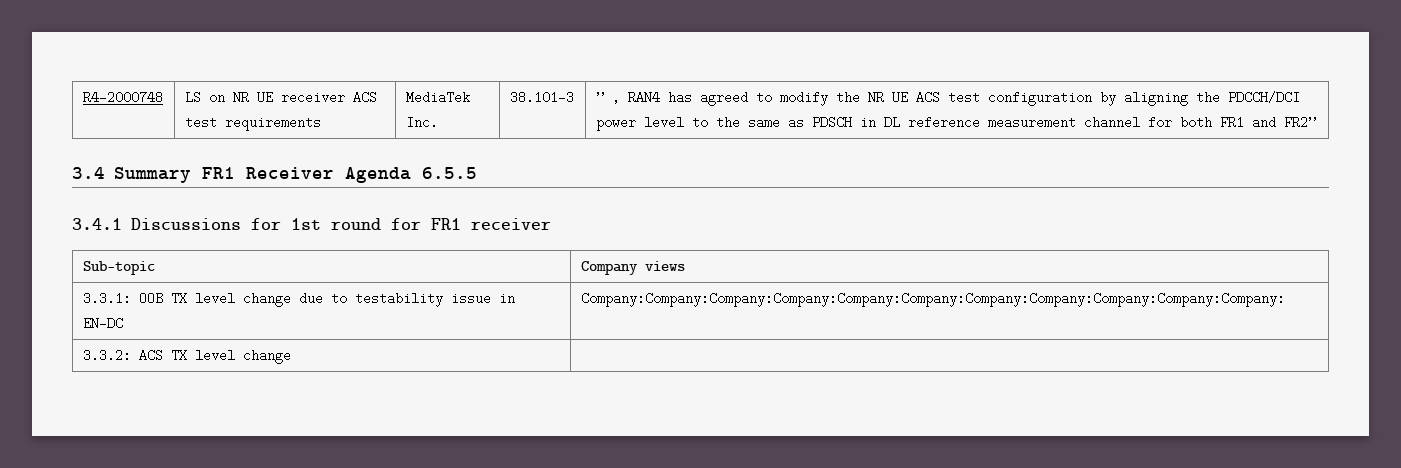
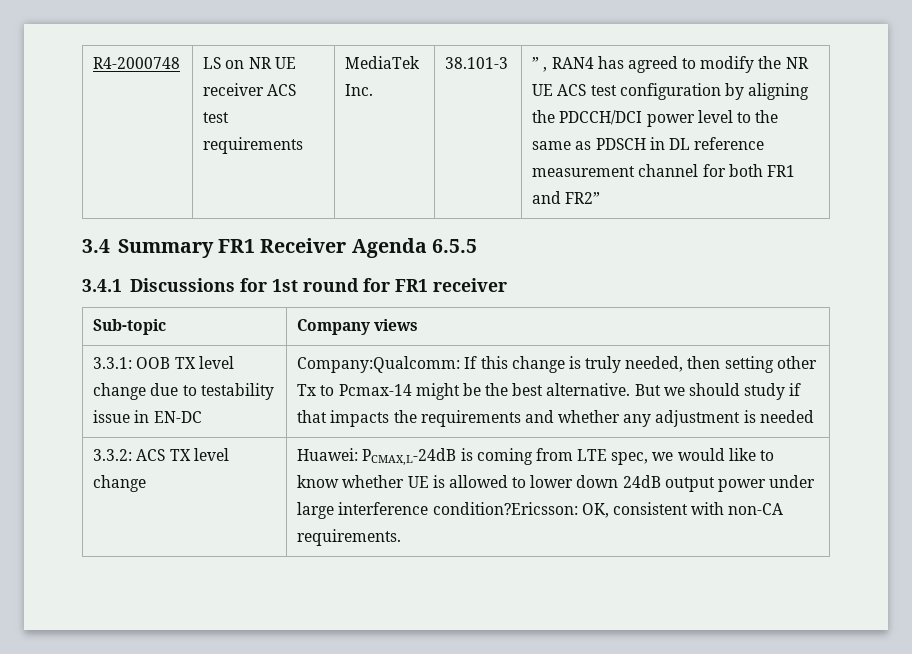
[580,292,1285,307] Company:Company:Company:Company:Company:Company:Company:Company:Company:Company:Company: -> [297,356,817,373] [297,383,802,400] [297,410,814,427] Company:Qualcomm: If this change is truly needed, then setting other Tx to Pcmax-14 might be the best alternative. But we should study if that impacts the requirements and whether any adjustment is needed
(291, 356) none -> [297,448,775,466] [297,475,816,492] [297,502,784,519] [297,529,402,546] Huawei: PCMAX,L-24dB is coming from LTE spec, we would like to know whether UE is allowed to lower down 24dB output power under large interference condition?Ericsson: OK, consistent with non-CA requirements.

